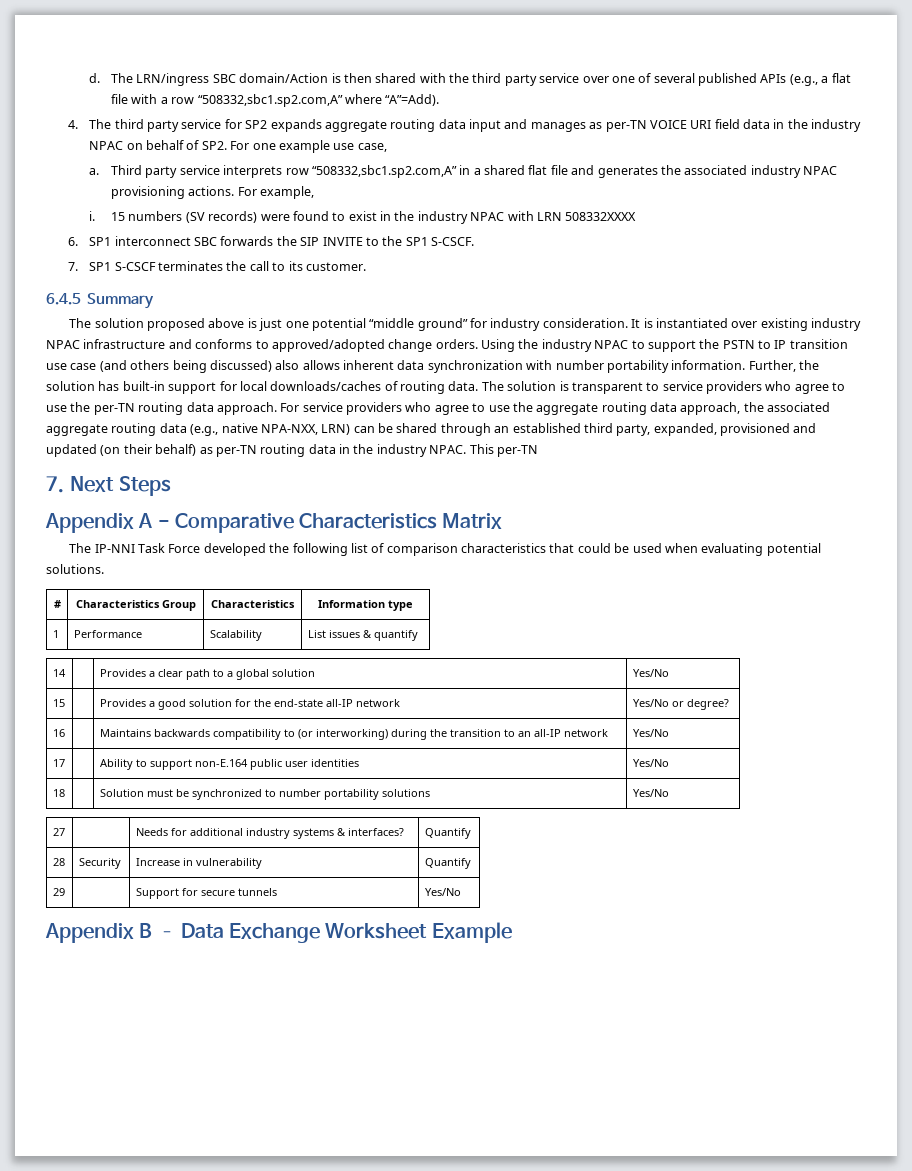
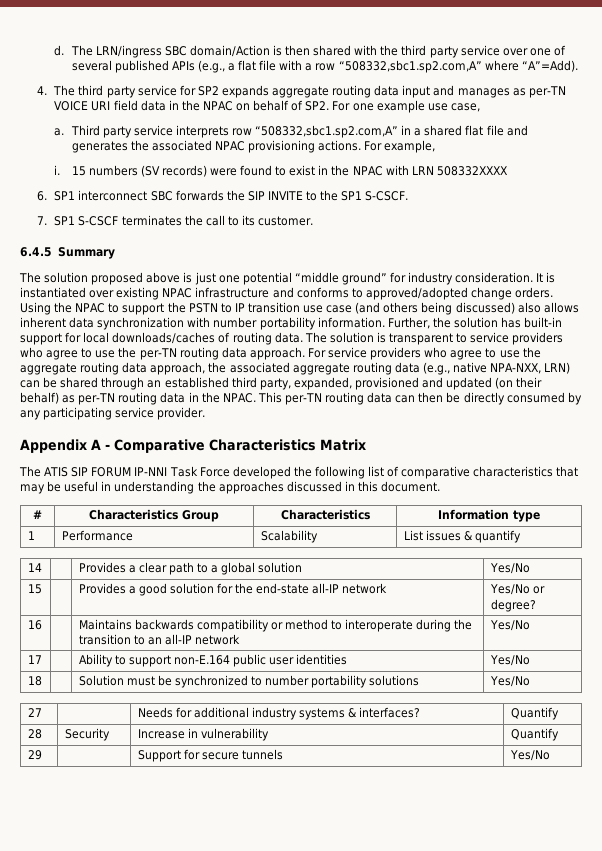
[811,119,862,132] industry -> (200, 105) none
[750,165,801,178] industry -> (212, 145) none
[417,211,468,224] industry -> (350, 170) none
[811,318,862,331] industry -> (160, 293) none
[541,339,592,352] industry -> (73, 307) none
[376,444,427,457] industry -> (220, 397) none
[46,476,171,496] // 7. Next Steps -> [325,392,582,405] [20,407,206,420] routing data can then be directly consumed by any participating service provider.
(92, 548) none -> [44,467,132,477] ATIS SIP FORUM
[386,543,458,556] comparison -> [401,466,471,479] comparative
[577,543,821,556] [46,564,104,574] could be used when evaluating potential solutions. -> [20,481,441,494] may be useful in understanding the approaches discussed in this document.
[283,729,388,740] to (or interworking) -> [270,619,414,632] or method to interoperate
[45,922,512,943] // Appendix B – Data Exchange Worksheet Example -> (550, 755) none

